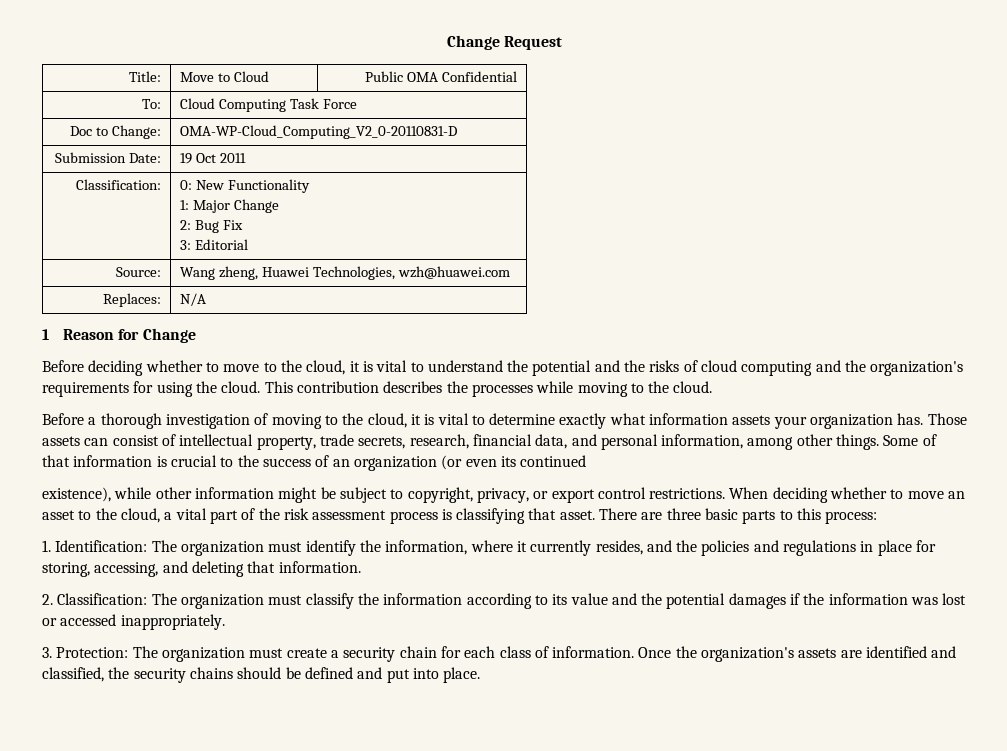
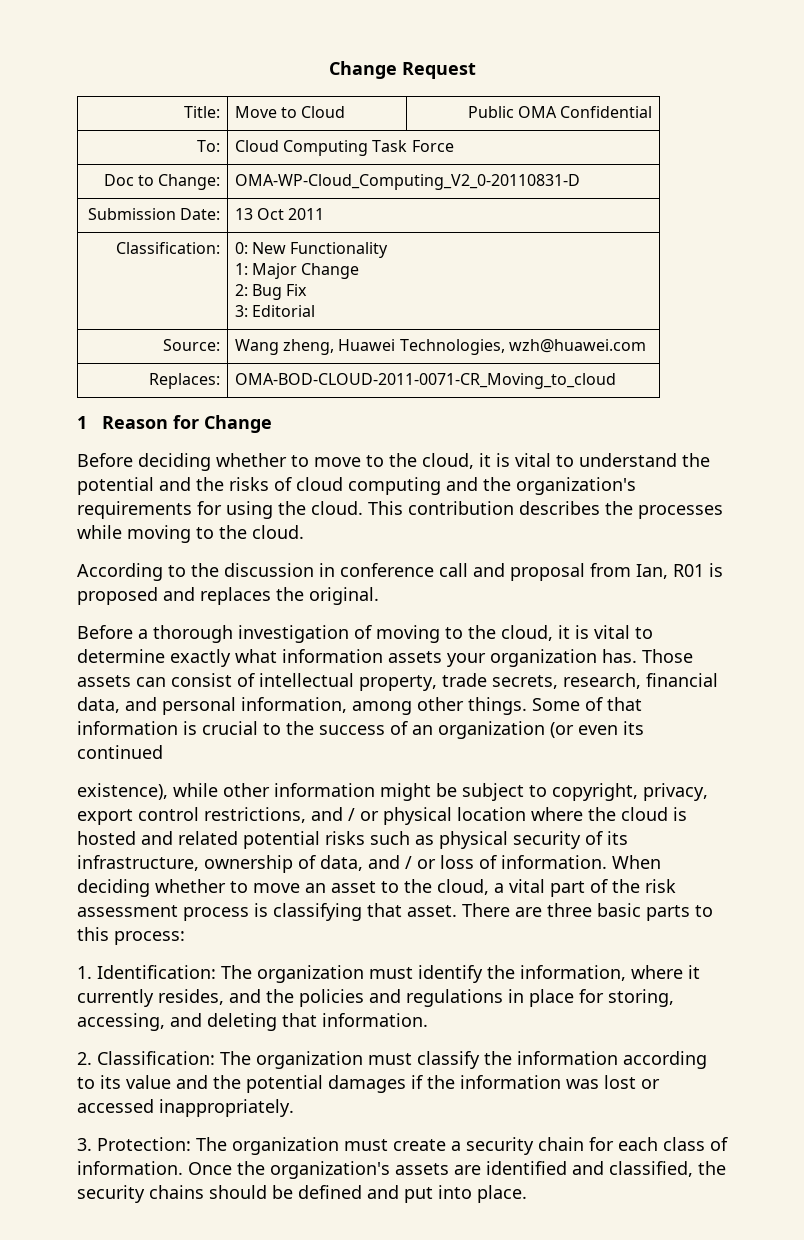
[180,153,193,164] 19 -> [234,208,253,220] 13
[180,293,207,306] N/A -> [234,373,616,389] OMA-BOD-CLOUD-2011-0071-CR_Moving_to_cloud
(713, 387) none -> [77,563,723,581] [77,587,379,605] // According to the discussion in conference call and proposal from Ian, R01 is proposed and replaces the original.
[533,491,549,499] or -> (708, 792) none
[649,488,726,499] restrictions. -> [204,807,687,825] [77,831,628,849] [77,855,607,873] restrictions, and / or physical location where the cloud is hosted and related potential risks such as physical security of its infrastructure, ownership of data, and / or loss of information.

